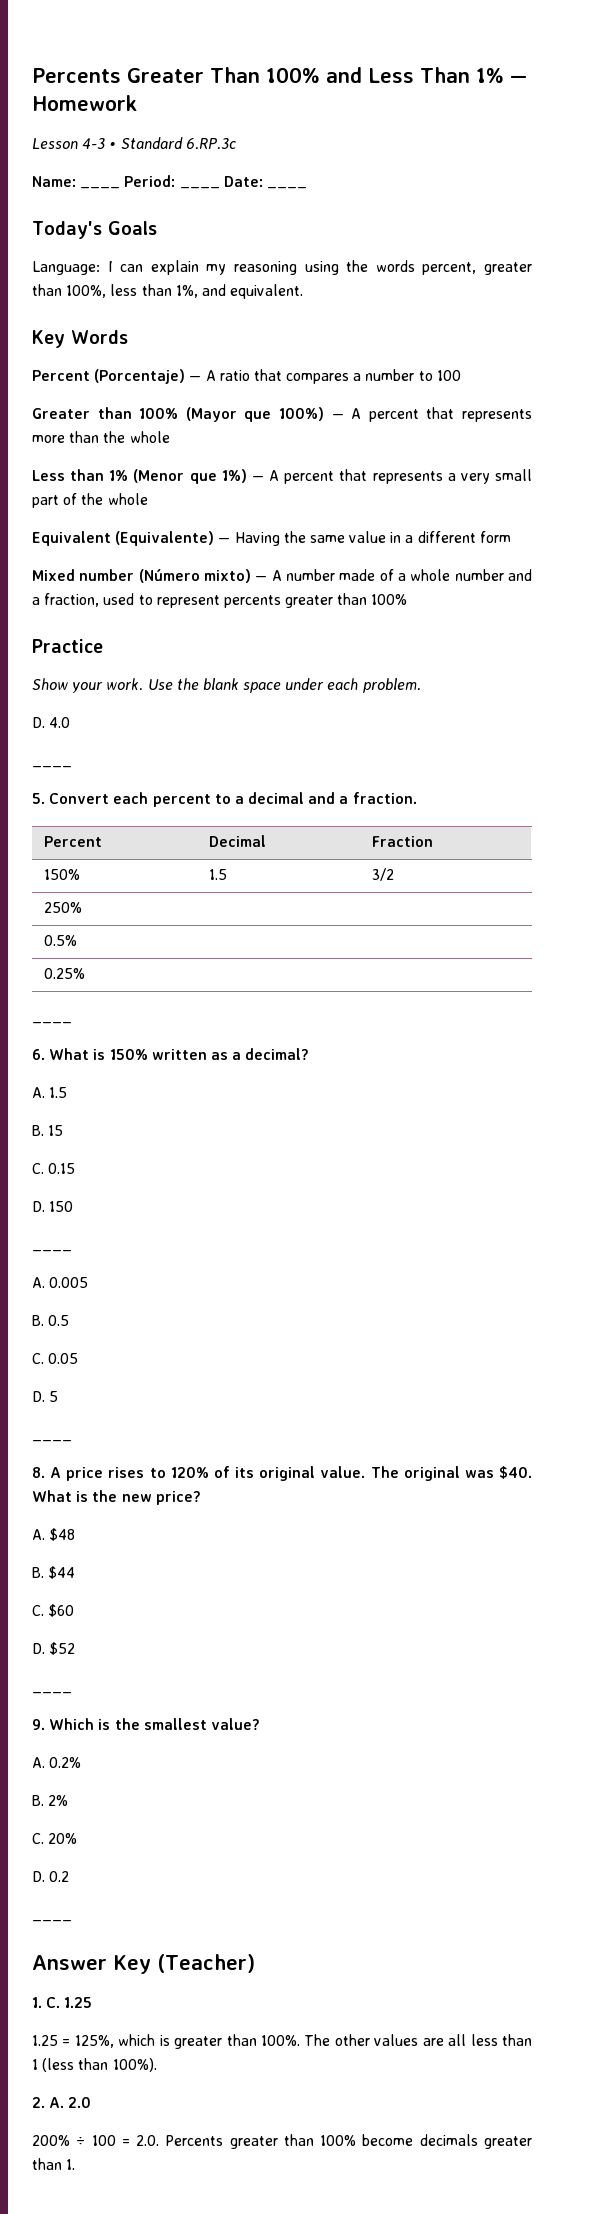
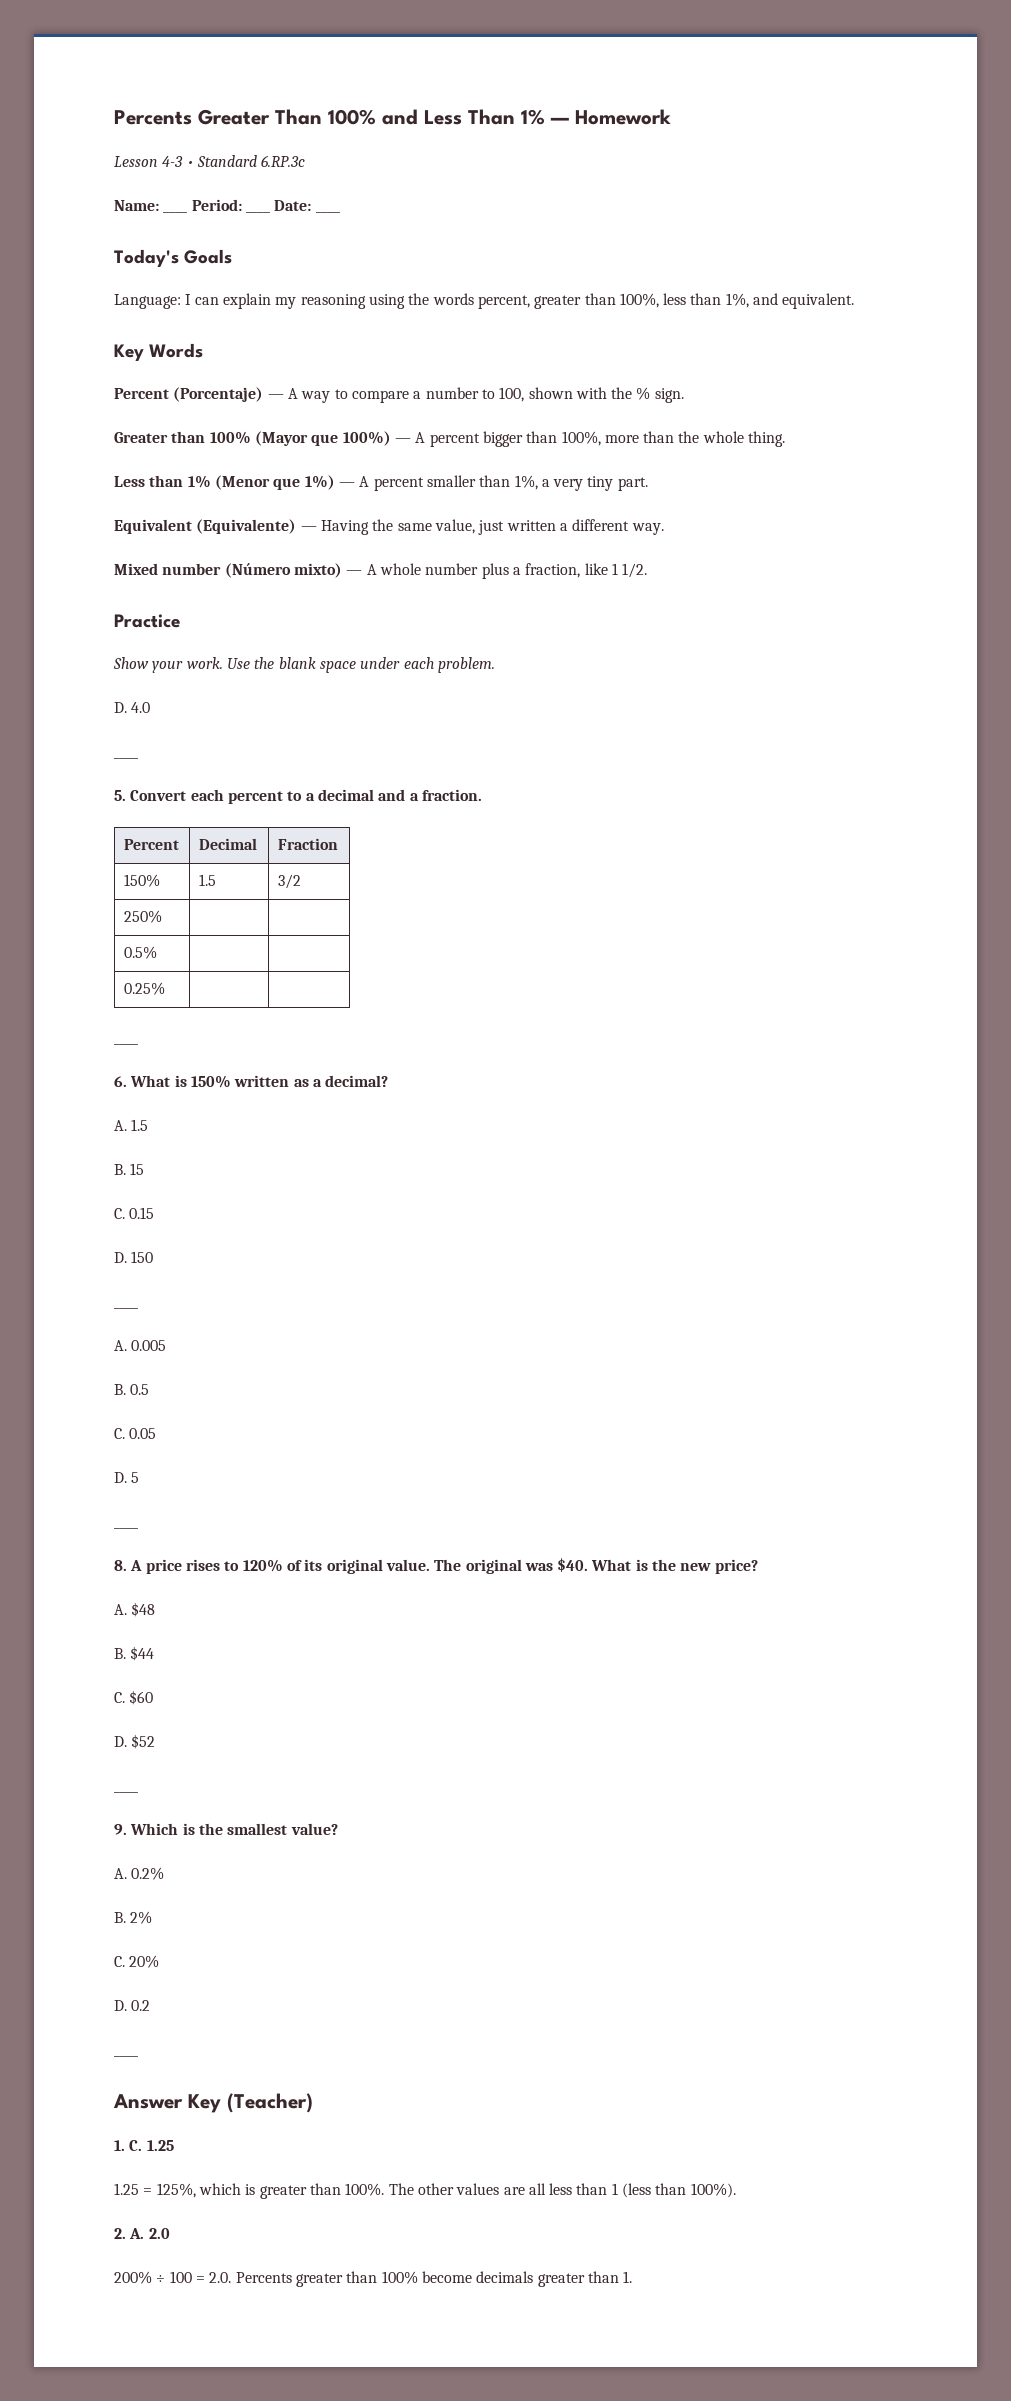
[219,369,461,384] ratio that compares a number to 100 -> [301,387,684,403] way to compare a number to 100, shown with the % sign.
[426,407,533,422] that represents -> [482,431,601,447] bigger than 100%,
(170, 437) none -> [748,431,786,447] thing.
[339,469,532,484] [32,493,148,508] that represents a very small part of the whole -> [426,475,648,491] smaller than 1%, a very tiny part.
[349,531,402,543] value in -> [434,519,556,535] value, just written
[479,531,511,543] form -> [631,523,664,535] way.
[286,569,406,581] number made of a -> (377, 569) none
[507,569,532,581] and -> [481,563,509,579] plus
[103,593,408,608] used to represent percents greater than 100% -> [584,563,648,578] like 1 1/2.

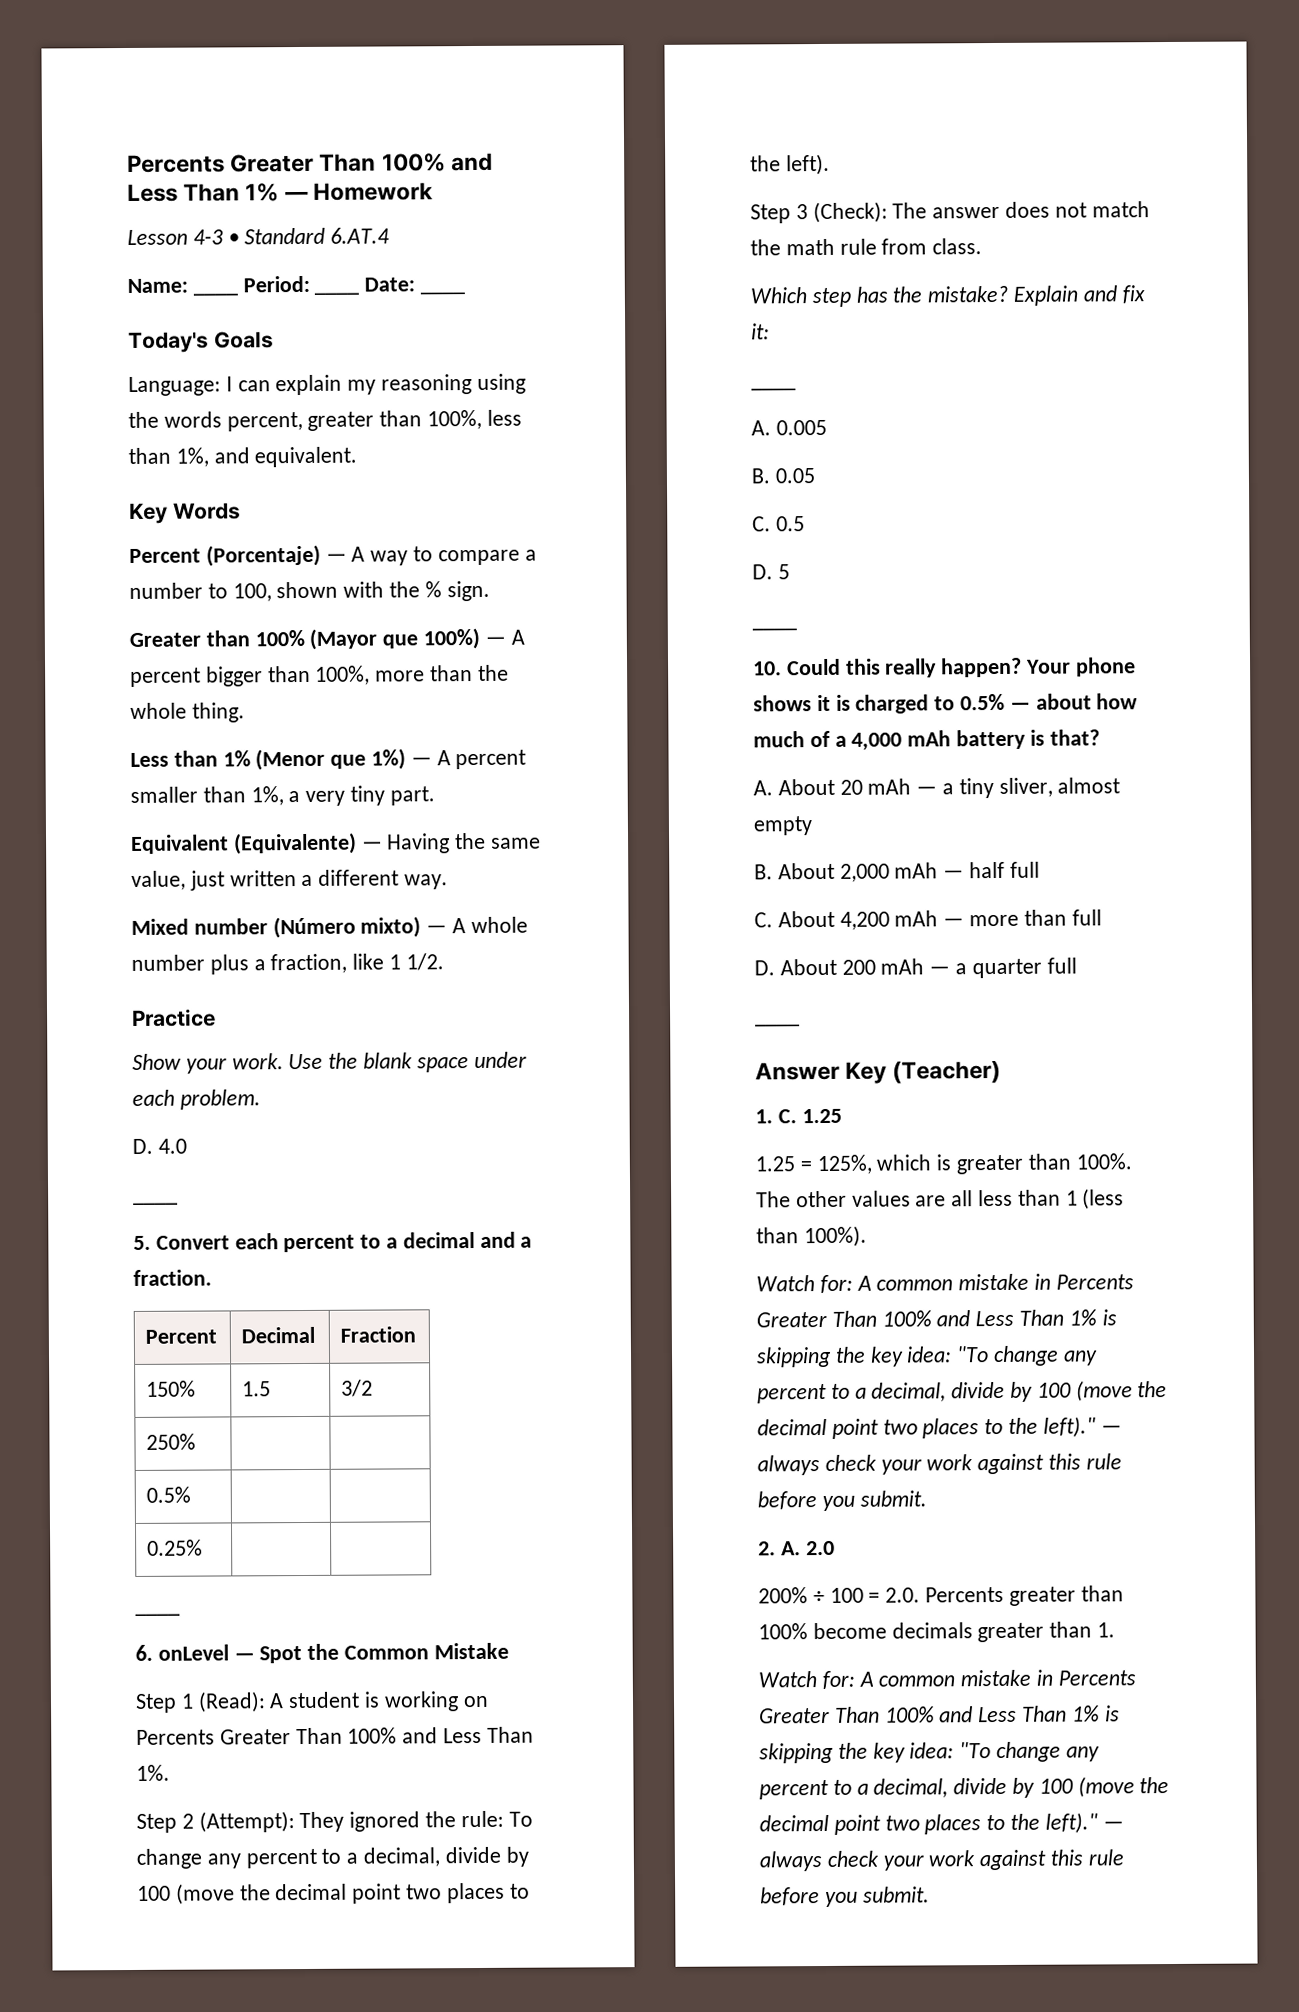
[261,155,306,167] 6.RP.3c -> [330,227,391,244] 6.AT.4
[130,1075,389,1088] [114,1119,149,1131] [114,1163,145,1175] [114,1207,155,1219] [114,1251,154,1263] What is 150% written as a decimal? // A. 1.5 // B. 15 // C. 0.15 // D. 150 -> [157,1642,509,1664] [135,1691,489,1713] [136,1726,534,1745] [136,1764,170,1781] [136,1810,533,1833] [136,1846,529,1869] [137,1882,530,1905] [750,153,830,176] [750,201,1150,224] [750,238,983,256] [750,285,1145,308] [751,323,770,340] onLevel — Spot the Common Mistake // Step 1 (Read): A student is working on Percents Greater Than 100% and Less Than 1%. // Step 2 (Attempt): They ignored the rule: To change any percent to a decimal, divide by 100 (move the decimal point two places to the left). // Step 3 (Check): The answer does not match the math rule from class. // Which step has the mistake? Explain and fix it:
[130,1384,150,1395] [114,1428,157,1439] 0.5 // C. 0.05 -> [774,468,815,484] [752,516,805,532] 0.05 // C. 0.5
[114,1558,758,1574] [114,1602,156,1617] [114,1646,155,1661] [114,1690,154,1705] [114,1734,156,1749] [114,1791,138,1793] [114,1823,338,1835] [114,1867,165,1880] [114,1911,153,1924] [114,1955,160,1968] [114,2000,151,2011] 8. A price rises to 120% of its original value. The original was $40. What is the new price? // A. $48 // B. $44 // C. $60 // D. $52 // ____ // 9. Which is the smallest value? // A. 0.2% // B. 2% // C. 20% // D. 0.2 -> [753,657,1136,678] [753,693,1139,714] [753,729,1100,751] [753,777,1121,799] [753,816,813,836] [754,861,1040,882] [754,909,1102,930] [754,957,1077,979] 10. Could this really happen? Your phone shows it is charged to 0.5% — about how much of a 4,000 mAh battery is that? // A. About 20 mAh — a tiny sliver, almost empty // B. About 2,000 mAh — half full // C. About 4,200 mAh — more than full // D. About 200 mAh — a quarter full
(736, 2190) none -> [756,1273,1134,1294] [756,1309,1117,1328] [756,1345,1098,1368] [757,1380,1168,1404] [757,1416,1122,1439] [757,1453,1122,1476] [757,1490,927,1512] // Watch for: A common mistake in Percents Greater Than 100% and Less Than 1% is skipping the key idea: "To change any percent to a decimal, divide by 100 (move the decimal point two places to the left)." — always check your work against this rule before you submit.
(633, 2277) none -> [758,1669,1136,1690] [759,1705,1120,1724] [759,1741,1100,1764] [759,1776,1170,1800] [759,1812,1124,1835] [759,1849,1124,1872] [760,1886,930,1908] // Watch for: A common mistake in Percents Greater Than 100% and Less Than 1% is skipping the key idea: "To change any percent to a decimal, divide by 100 (move the decimal point two places to the left)." — always check your work against this rule before you submit.

